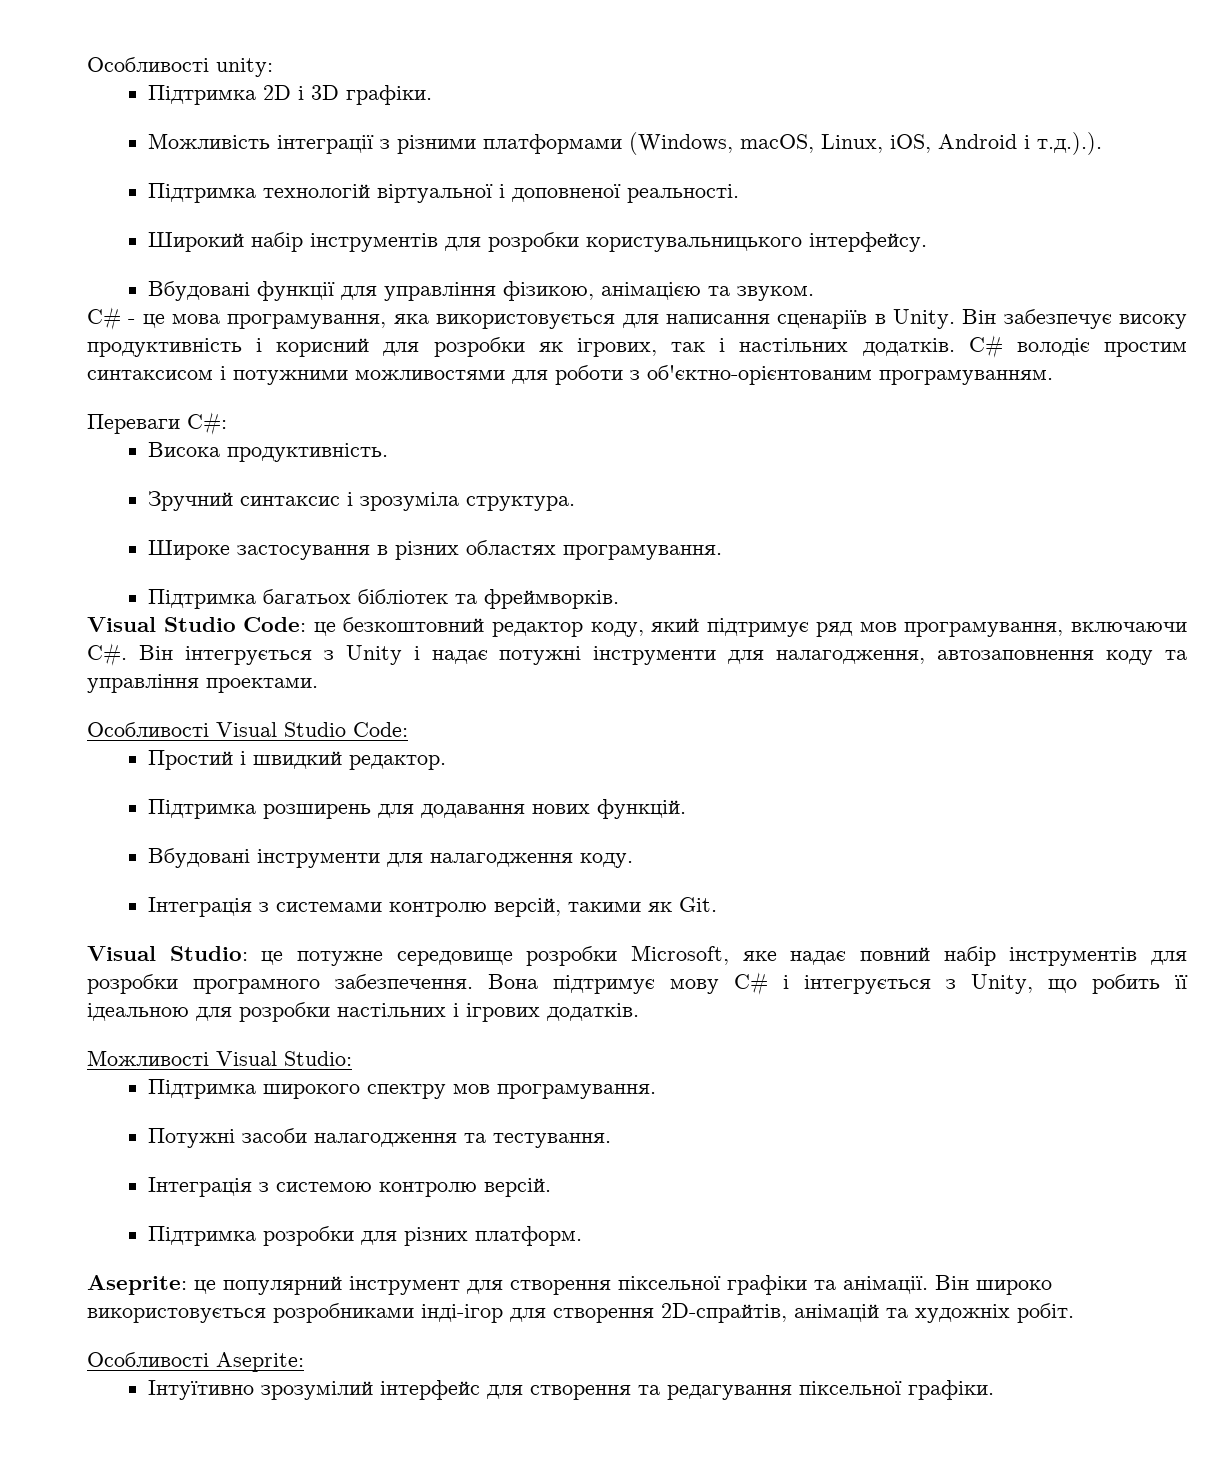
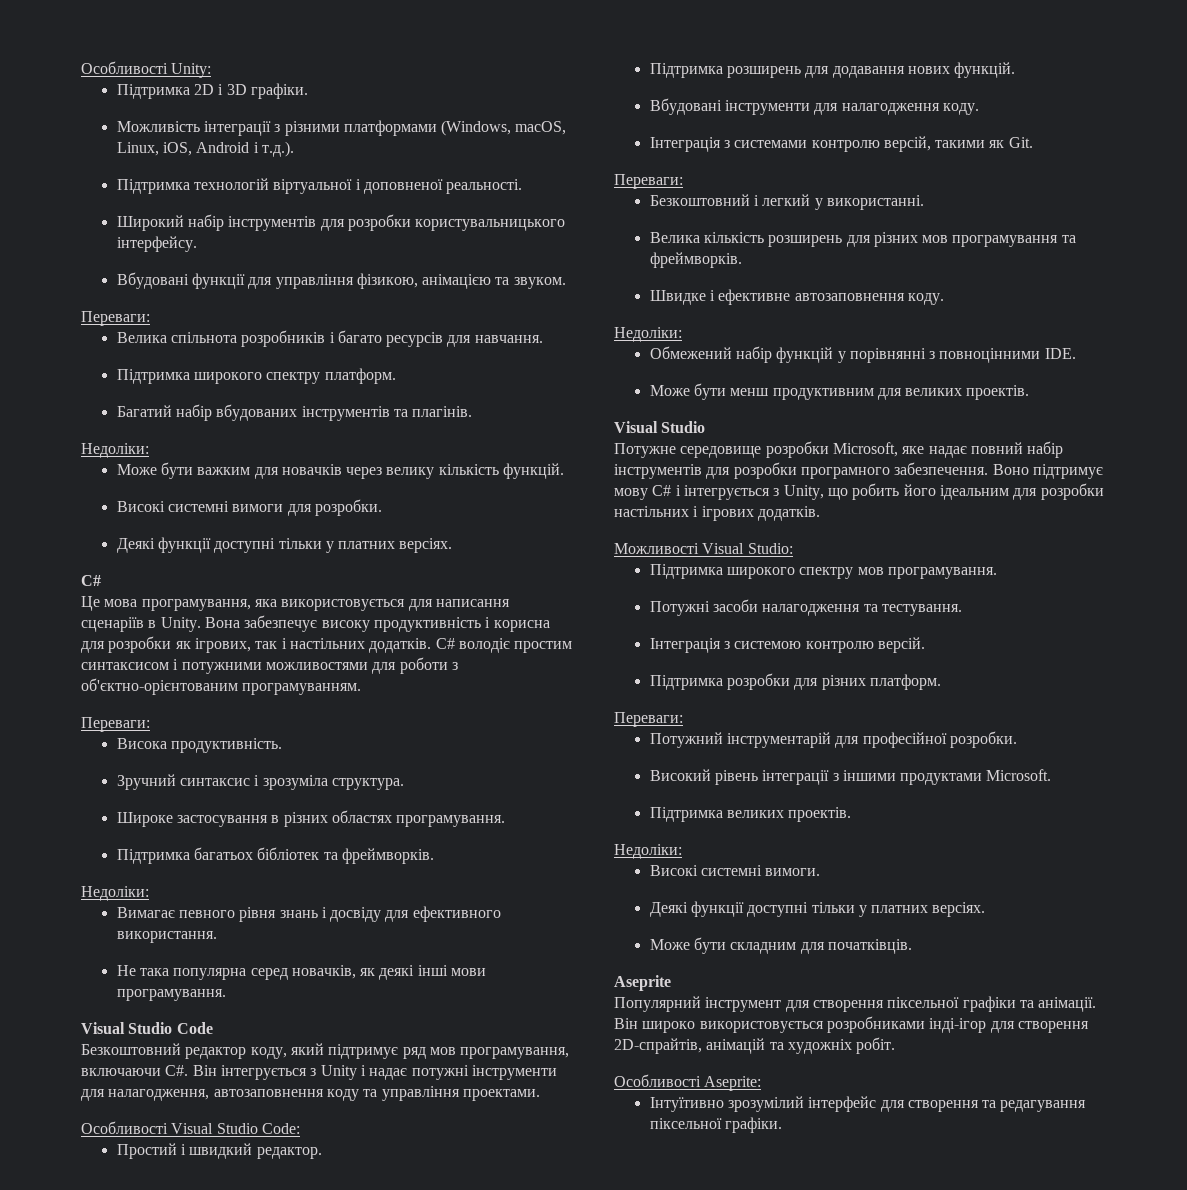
[87,57,273,77] Особливості unity: -> [81,61,212,78] Особливості Unity:
[1037,132,1103,155] т.д.).). -> [261,141,294,157] т.д.).
[87,307,165,330] // C# - це -> [81,311,150,326] [116,330,543,347] [116,368,396,384] [116,404,473,421] [81,443,149,458] [116,462,565,479] [116,499,382,516] [116,537,453,553] [81,575,101,586] [81,596,100,611] // Переваги: // Велика спільнота розробників і багато ресурсів для навчання. // Підтримка широкого спектру платформ. // Багатий набір вбудованих інструментів та плагінів. // Недоліки: // Може бути важким для новачків через велику кількість функцій. // Високі системні вимоги для розробки. // Деякі функції доступні тільки у платних версіях. // C# // Це
[962,309,997,324] Він -> [204,617,240,628] Вона
[276,338,370,357] корисний -> [493,620,550,632] корисна
[87,412,227,435] Переваги C#: -> [81,717,150,732] Переваги:
[87,617,485,636] // Visual Studio Code: це безкоштовний -> [81,886,149,901] [116,906,501,922] [116,931,217,943] [116,965,487,980] [116,989,226,1001] [81,1022,213,1034] [81,1043,181,1055] // Недоліки: // Вимагає певного рівня знань і досвіду для ефективного використання. // Не така популярна серед новачків, як деякі інші мови програмування. // Visual Studio Code // Безкоштовний
[87,946,383,966] Visual Studio: це потужне -> [614,174,683,189] [649,194,924,210] [649,232,1076,247] [649,252,742,268] [649,289,944,305] [614,327,682,342] [649,346,1076,363] [649,383,1030,400] [614,421,706,433] [614,443,676,458] Переваги: // Безкоштовний і легкий у використанні. // Велика кількість розширень для різних мов програмування та фреймворків. // Швидке і ефективне автозаповнення коду. // Недоліки: // Обмежений набір функцій у порівнянні з повноцінними IDE. // Може бути менш продуктивним для великих проектів. // Visual Studio // Потужне
[488,974,538,989] Вона -> [992,464,1029,475] Воно
[1174,975,1188,989] [87,1003,189,1021] її ідеальною -> [903,484,1009,500] його ідеальним
[87,1275,342,1295] Aseprite: це популярний -> [614,712,683,727] [649,731,1017,748] [649,769,1052,785] [649,807,852,822] [614,844,682,859] [649,865,821,876] [649,901,986,917] [649,937,912,954] [614,975,671,991] [614,996,701,1012] Переваги: // Потужний інструментарій для професійної розробки. // Високий рівень інтеграції з іншими продуктами Microsoft. // Підтримка великих проектів. // Недоліки: // Високі системні вимоги. // Деякі функції доступні тільки у платних версіях. // Може бути складним для початківців. // Aseprite // Популярний

